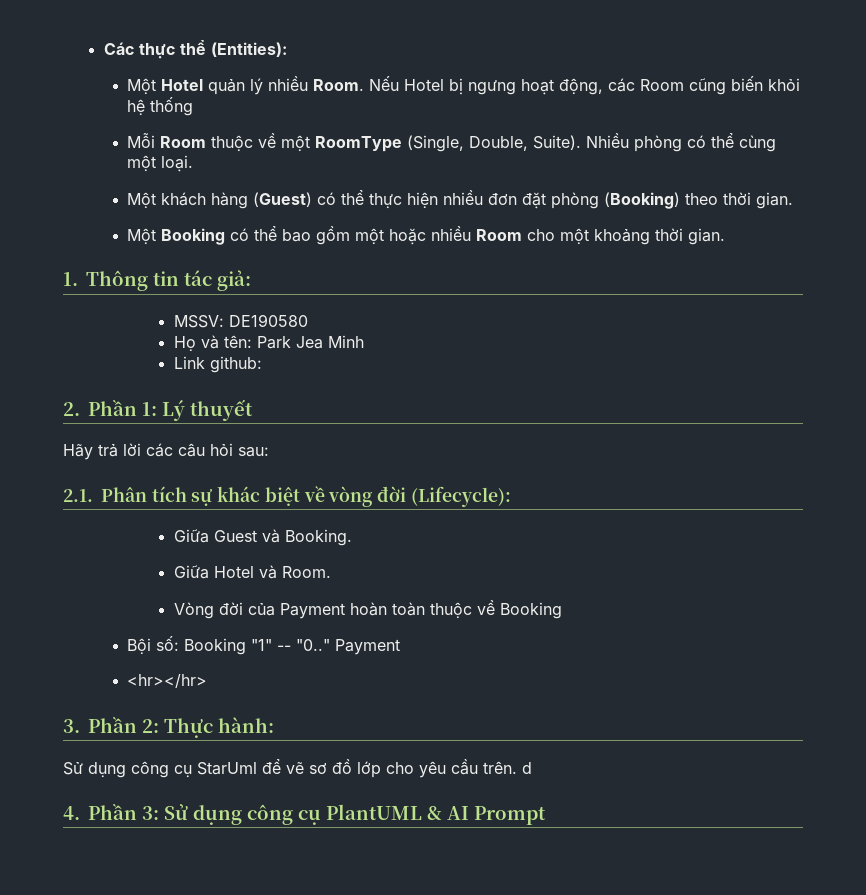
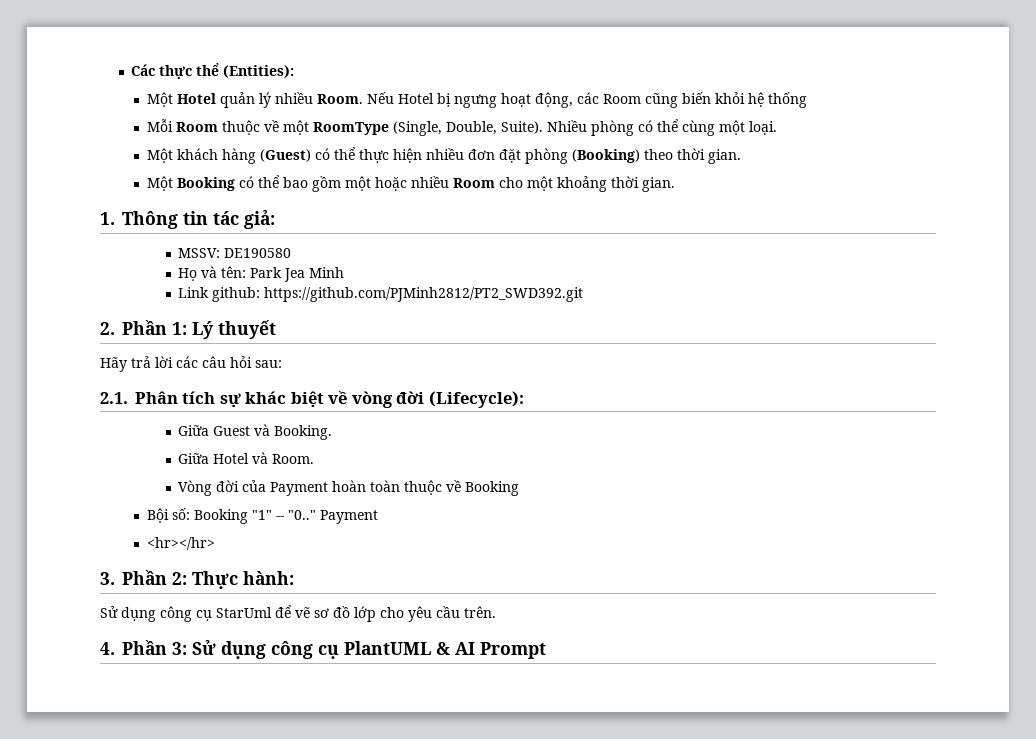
(262, 364) none -> [264,287,584,302] https://github.com/PJMinh2812/PT2_SWD392.git
[522,762,532,774] d -> (496, 612) none

